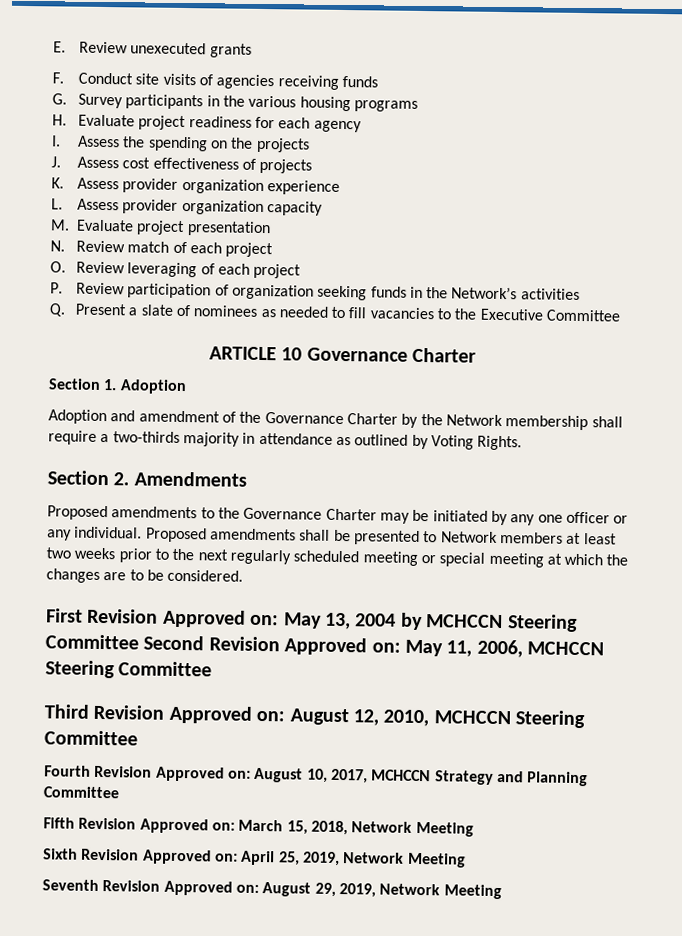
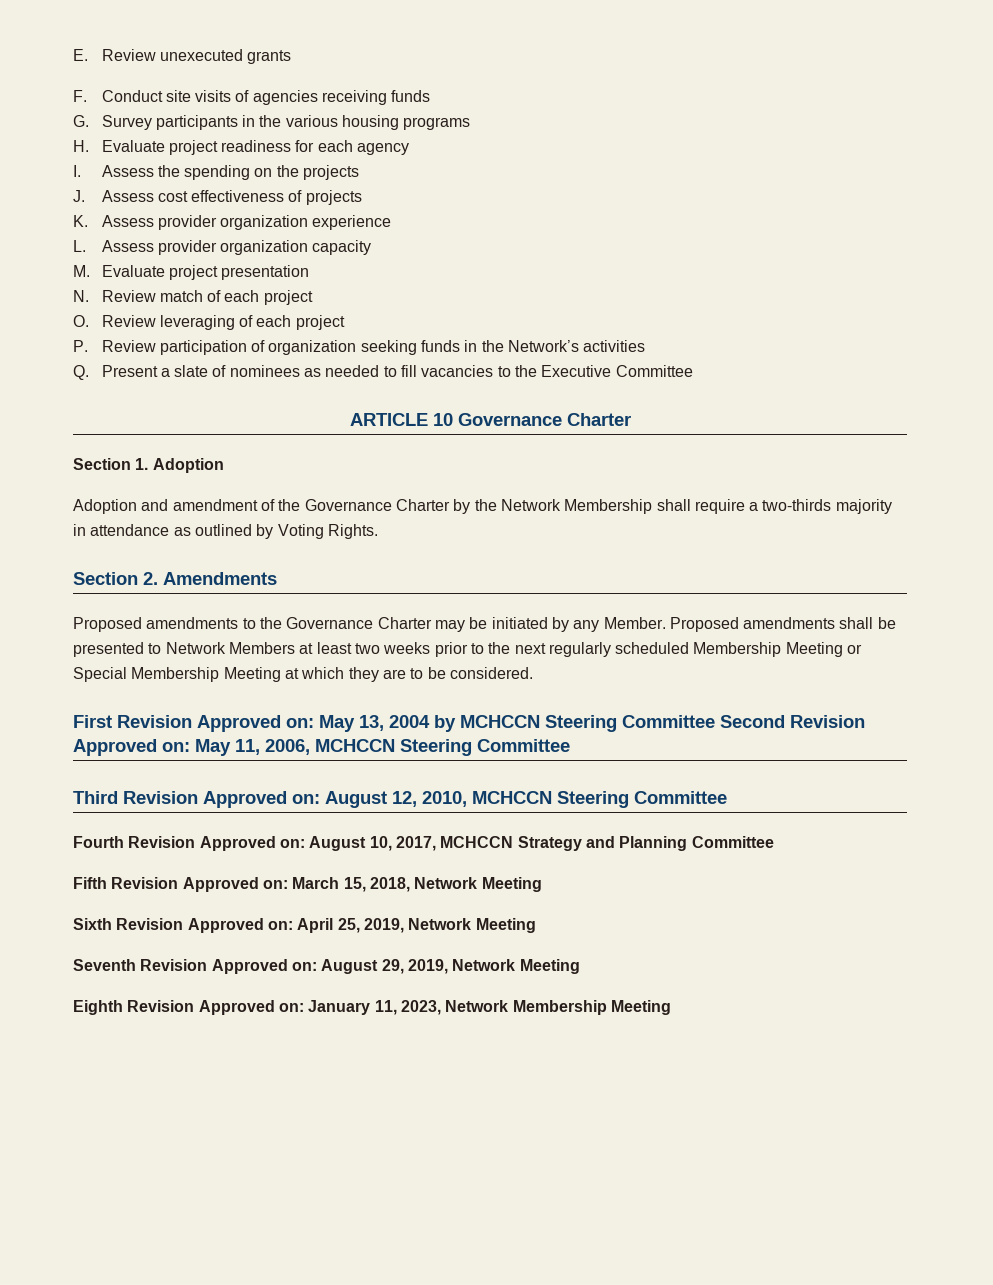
[505,415,589,431] membership -> [564,499,653,514] Membership
[537,511,629,524] [47,526,143,541] one officer or any individual. -> [603,617,666,629] Member.
[499,531,563,544] members -> [228,642,295,654] Members
[362,551,629,568] [46,568,100,583] meeting or special meeting at which the changes -> [693,642,863,657] [73,667,379,682] Membership Meeting or Special Membership Meeting at which they
(502, 892) none -> [73,1000,671,1015] // Eighth Revision Approved on: January 11, 2023, Network Membership Meeting

